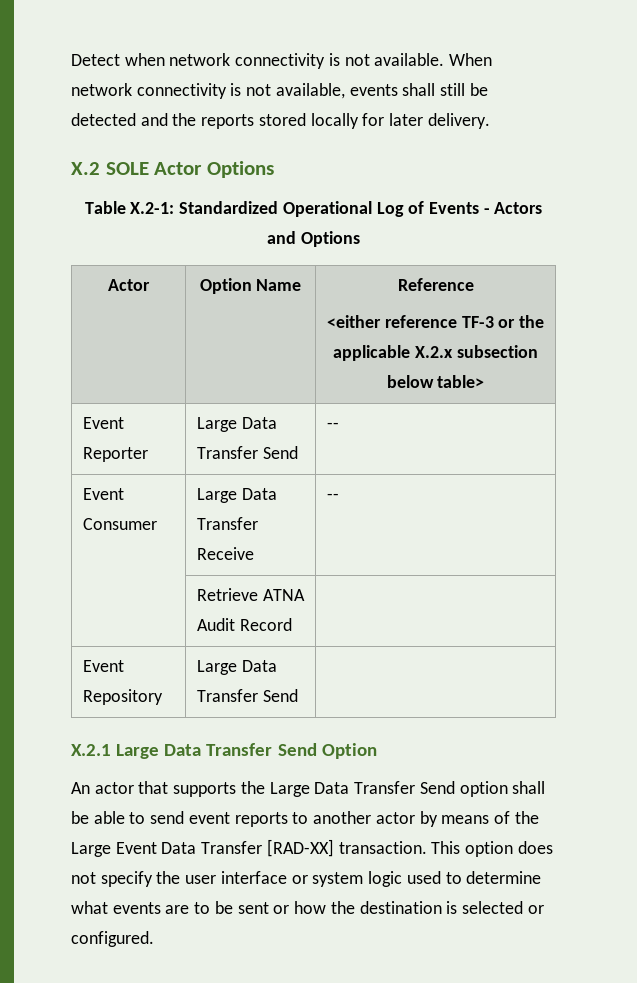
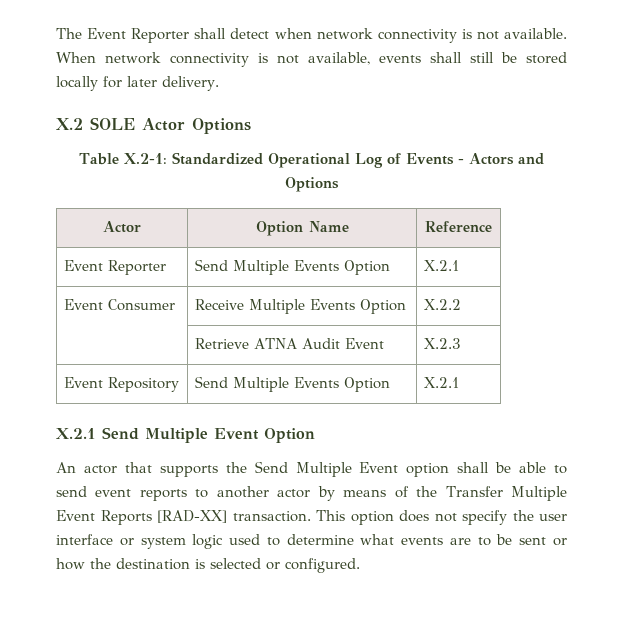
[71,54,120,66] Detect -> [56,28,270,43] The Event Reporter shall detect
[71,113,255,129] detected and the reports -> (517, 57) none
[327,315,544,328] [333,345,538,361] [386,375,485,388] [82,417,124,429] [82,447,148,462] [196,417,277,432] [196,446,298,459] [326,422,339,429] [82,488,124,500] [82,518,157,530] [196,488,277,503] [196,517,258,530] [196,547,254,560] [326,493,339,500] // <either reference TF-3 or the applicable X.2.x subsection below table> // Event Reporter | Large Data Transfer Send | -- // Event Consumer | Large Data Transfer Receive | -- -> [63,260,166,275] [194,259,390,275] [423,260,459,271] [63,299,175,311] [194,299,406,314] [423,299,461,310] // Event Reporter | Send Multiple Events Option | X.2.1 // Event Consumer | Receive Multiple Events Option | X.2.2
[239,618,292,631] Record | -> [344,338,384,349] [423,338,461,349] Event | X.2.3
[196,660,277,675] [196,689,298,702] [71,743,317,759] Large Data Transfer Send | // X.2.1 Large Data Transfer Send -> [194,376,390,392] [423,377,459,388] [56,427,259,443] Send Multiple Events Option | X.2.1 // X.2.1 Send Multiple Event
[269,781,455,797] Large Data Transfer Send -> [254,461,399,477] Send Multiple Event
[71,841,263,857] Large Event Data Transfer -> [445,486,568,501] [56,510,152,525] Transfer Multiple Event Reports

